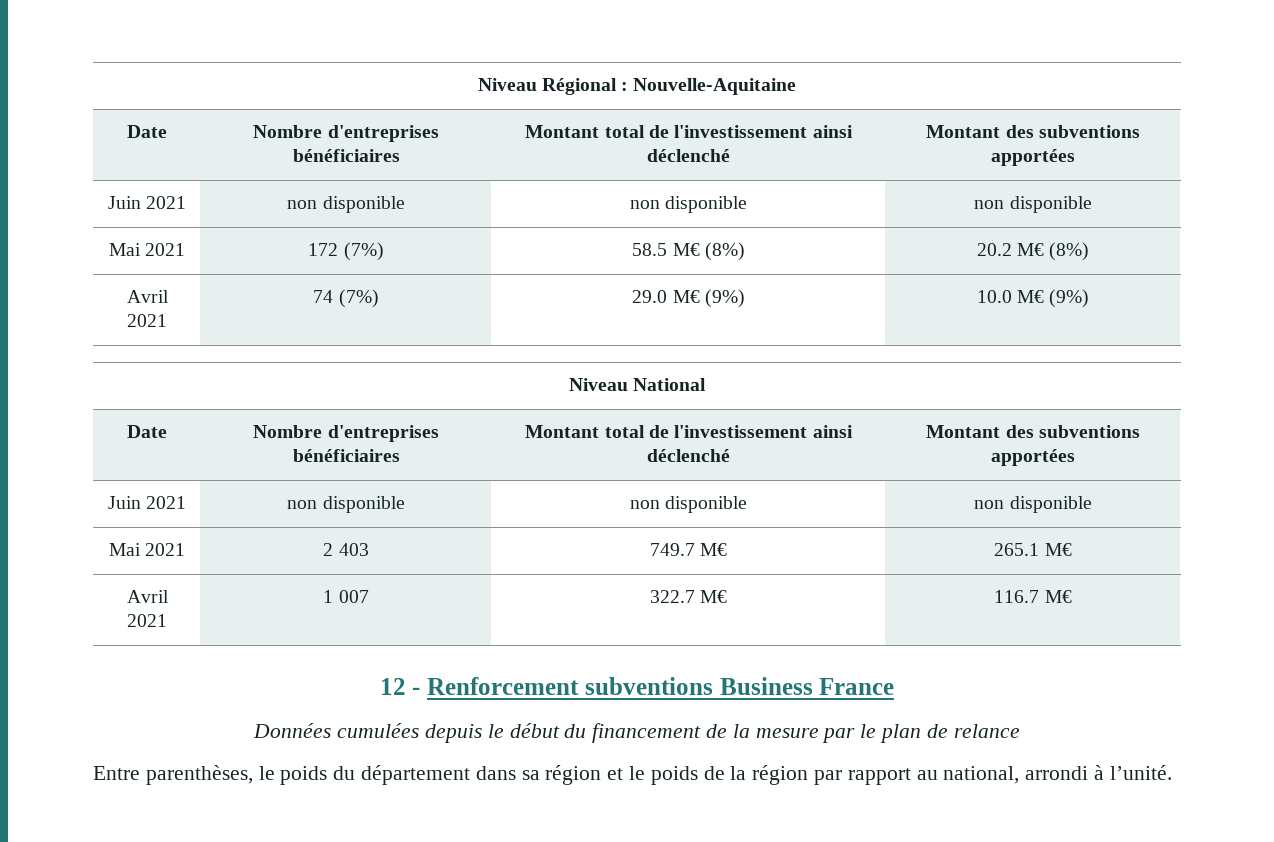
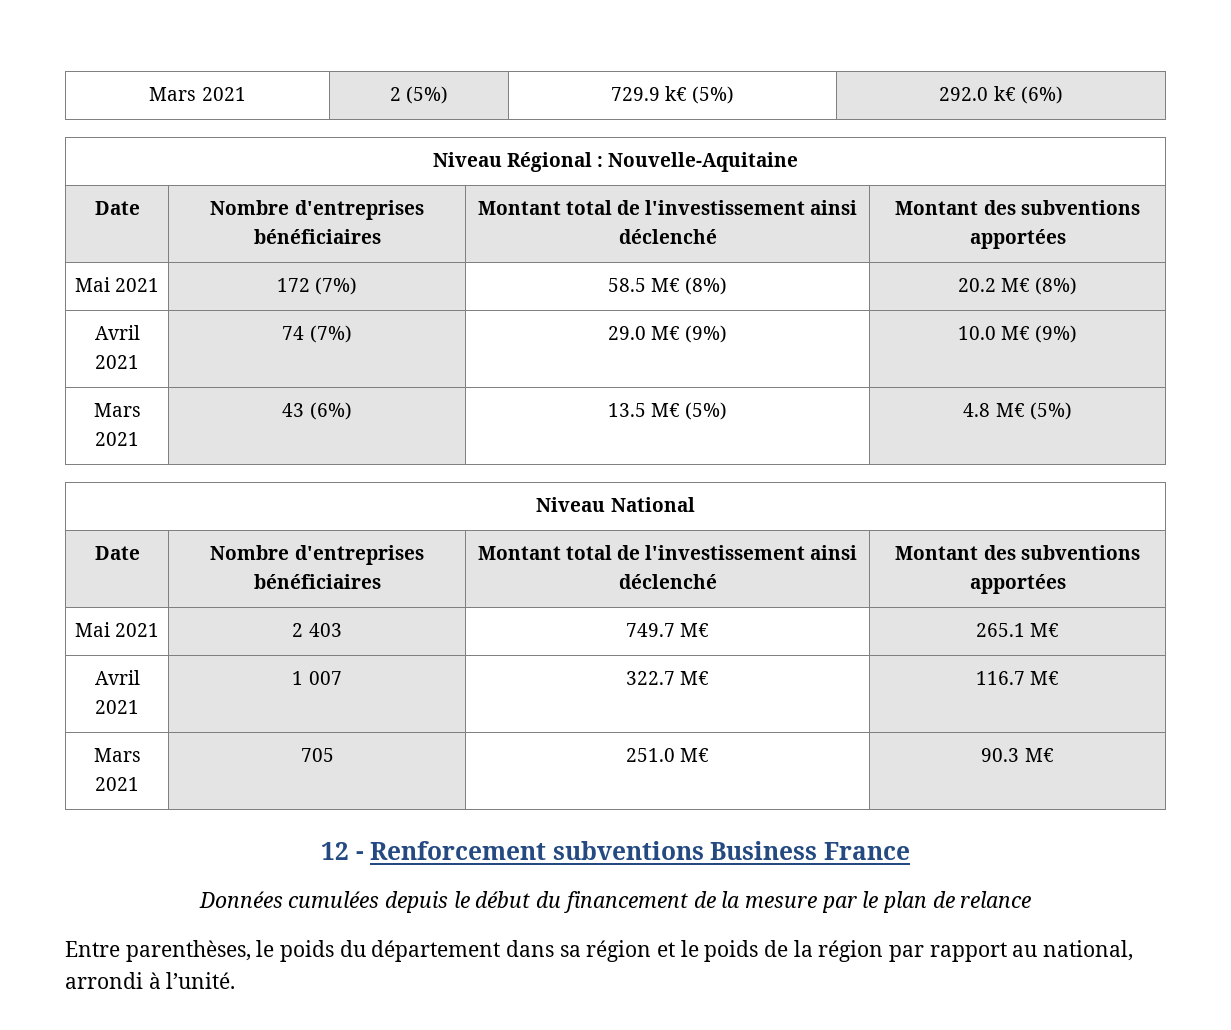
(477, 84) none -> [149,87,246,101] [389,86,449,104] [610,86,735,104] [939,86,1063,104] Mars 2021 | 2 (5%) | 729.9 k€ (5%) | 292.0 k€ (6%) //
[107,196,187,209] [287,196,405,213] [629,196,748,213] [974,196,1092,213] // Juin 2021 | non disponible | non disponible | non disponible -> (1066, 239) none
(1090, 298) none -> [93,403,141,417] [95,432,139,446] [282,402,352,420] [607,402,728,420] [963,402,1072,420] // Mars 2021 | 43 (6%) | 13.5 M€ (5%) | 4.8 M€ (5%)
[107,496,187,509] [287,496,405,513] [629,496,748,513] [974,496,1092,513] // Juin 2021 | non disponible | non disponible | non disponible -> (1066, 584) none
(1072, 596) none -> [93,748,141,762] [95,777,139,791] [300,748,334,762] [625,748,710,762] [981,748,1054,762] // Mars 2021 | 705 | 251.0 M€ | 90.3 M€

